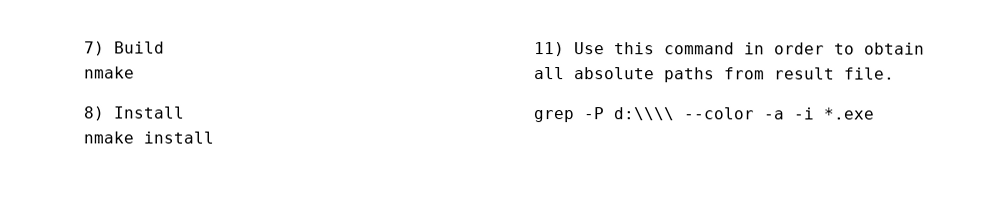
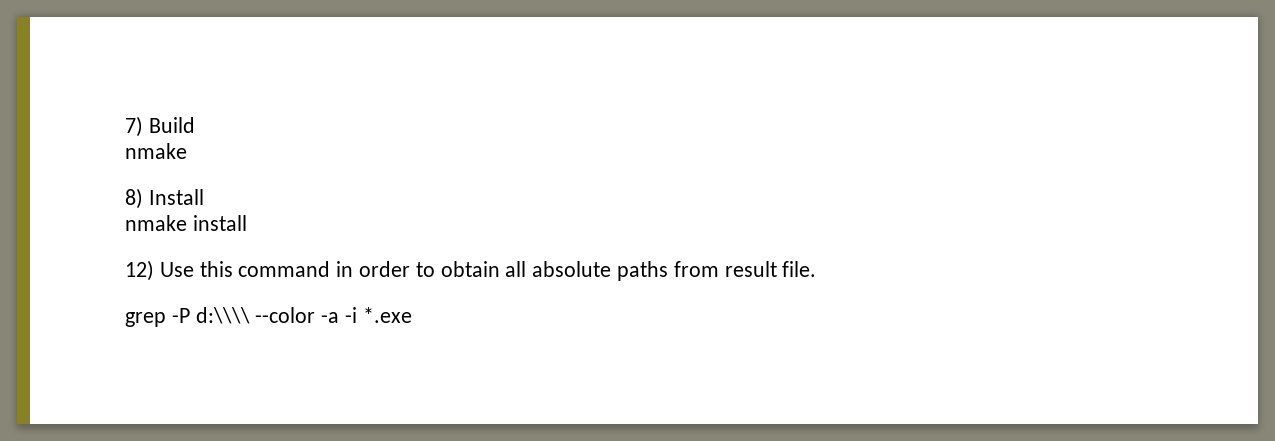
[534,42,565,57] 11) -> [125,260,154,281] 12)

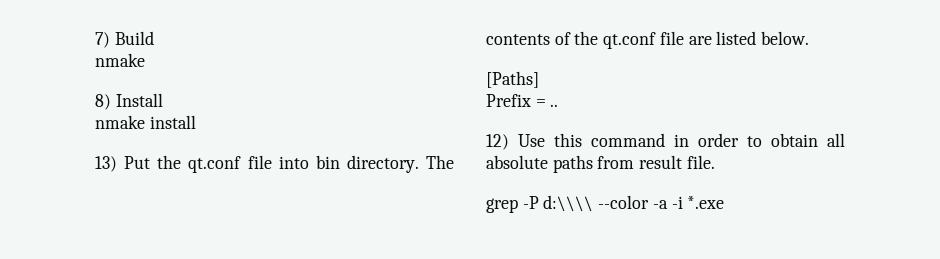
(247, 223) none -> [95,155,454,173] [486,31,810,49] [486,71,539,88] [486,94,559,107] // 13) Put the qt.conf file into bin directory. The contents of the qt.conf file are listed below. // [Paths] // Prefix = ..

